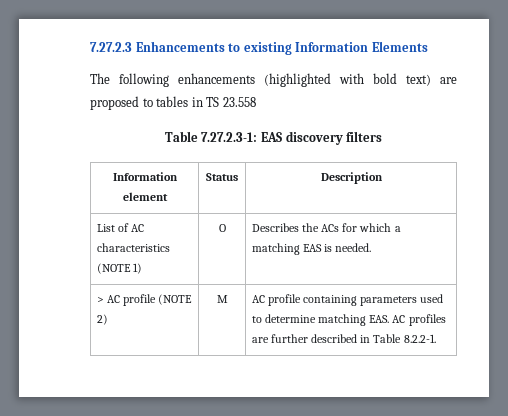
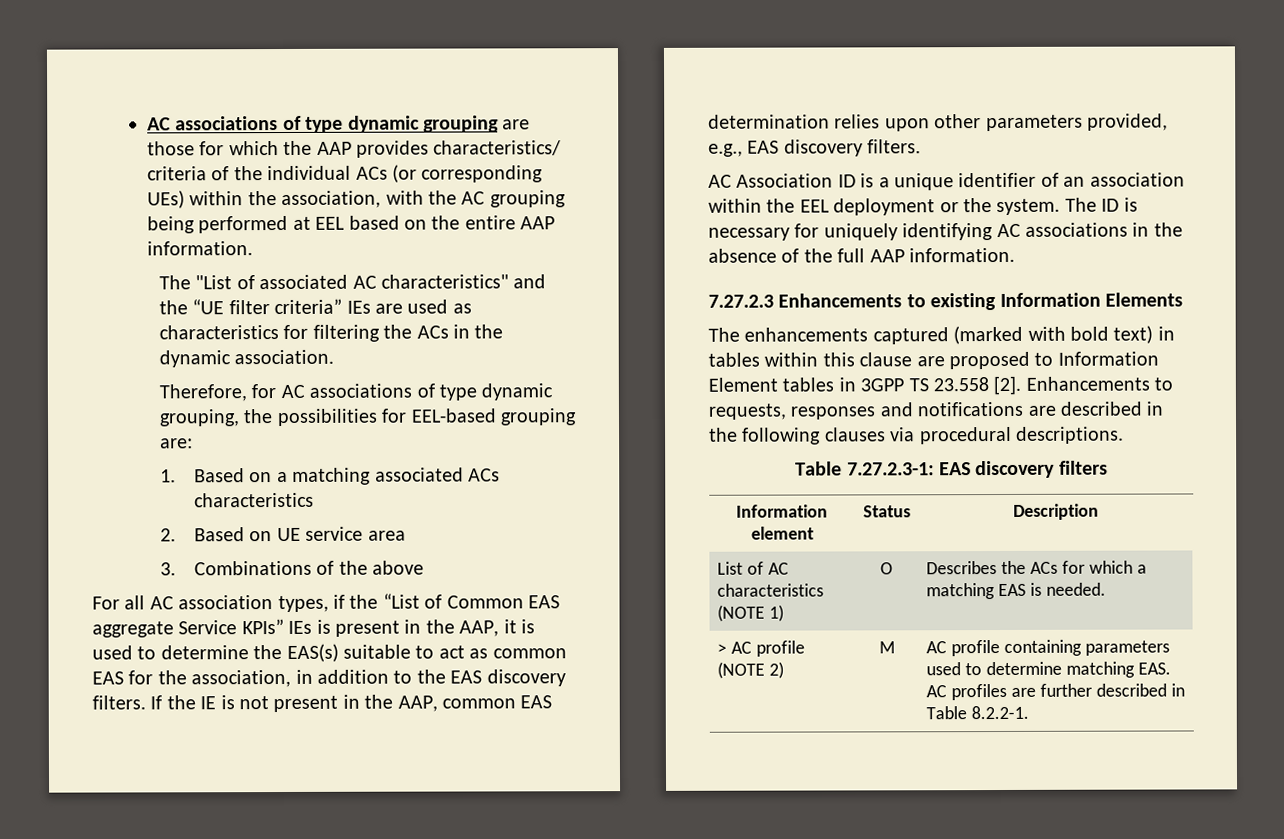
(90, 47) none -> [147,115,531,133] [147,140,562,158] [147,164,544,183] [147,190,566,209] [147,215,556,234] [147,241,254,256] [159,274,547,290] [159,298,472,315] [159,324,504,342] [159,349,335,368] [159,383,554,402] [159,408,578,427] [160,438,194,449] [160,467,501,485] [194,492,315,508] [160,526,406,542] [160,560,425,576] [92,593,560,613] [92,619,535,638] [92,643,567,662] [92,669,566,688] [92,694,553,713] [708,113,1168,132] [708,139,922,157] [708,172,1185,191] [708,197,1138,216] [708,222,1183,241] [708,247,1015,263] AC associations of type dynamic grouping are those for which the AAP provides characteristics/ criteria of the individual ACs (or corresponding UEs) within the association, with the AC grouping being performed at EEL based on the entire AAP information. // The "List of associated AC characteristics" and the “UE filter criteria” IEs are used as characteristics for filtering the ACs in the dynamic association. // Therefore, for AC associations of type dynamic grouping, the possibilities for EEL-based grouping are: // 1. Based on a matching associated ACs characteristics // 2. Based on UE service area // 3. Combinations of the above // For all AC association types, if the “List of Common EAS aggregate Service KPIs” IEs is present in the AAP, it is used to determine the EAS(s) suitable to act as common EAS for the association, in addition to the EAS discovery filters. If the IE is not present in the AAP, common EAS determination relies upon other parameters provided, e.g., EAS discovery filters. // AC Association ID is a unique identifier of an association within the EEL deployment or the system. The ID is necessary for uniquely identifying AC associations in the absence of the full AAP information. //
[119,73,431,87] following enhancements (highlighted with bold text) -> [744,325,1175,345] [708,352,913,367] enhancements captured (marked with bold text) in tables within this clause
(153, 102) none -> [1057,351,1159,366] [708,377,778,392] Information Element
(203, 102) none -> [860,378,905,392] 3GPP
(256, 102) none -> [993,375,1174,396] [708,401,1164,420] [709,426,1124,445] [2]. Enhancements to requests, responses and notifications are described in the following clauses via procedural descriptions.

